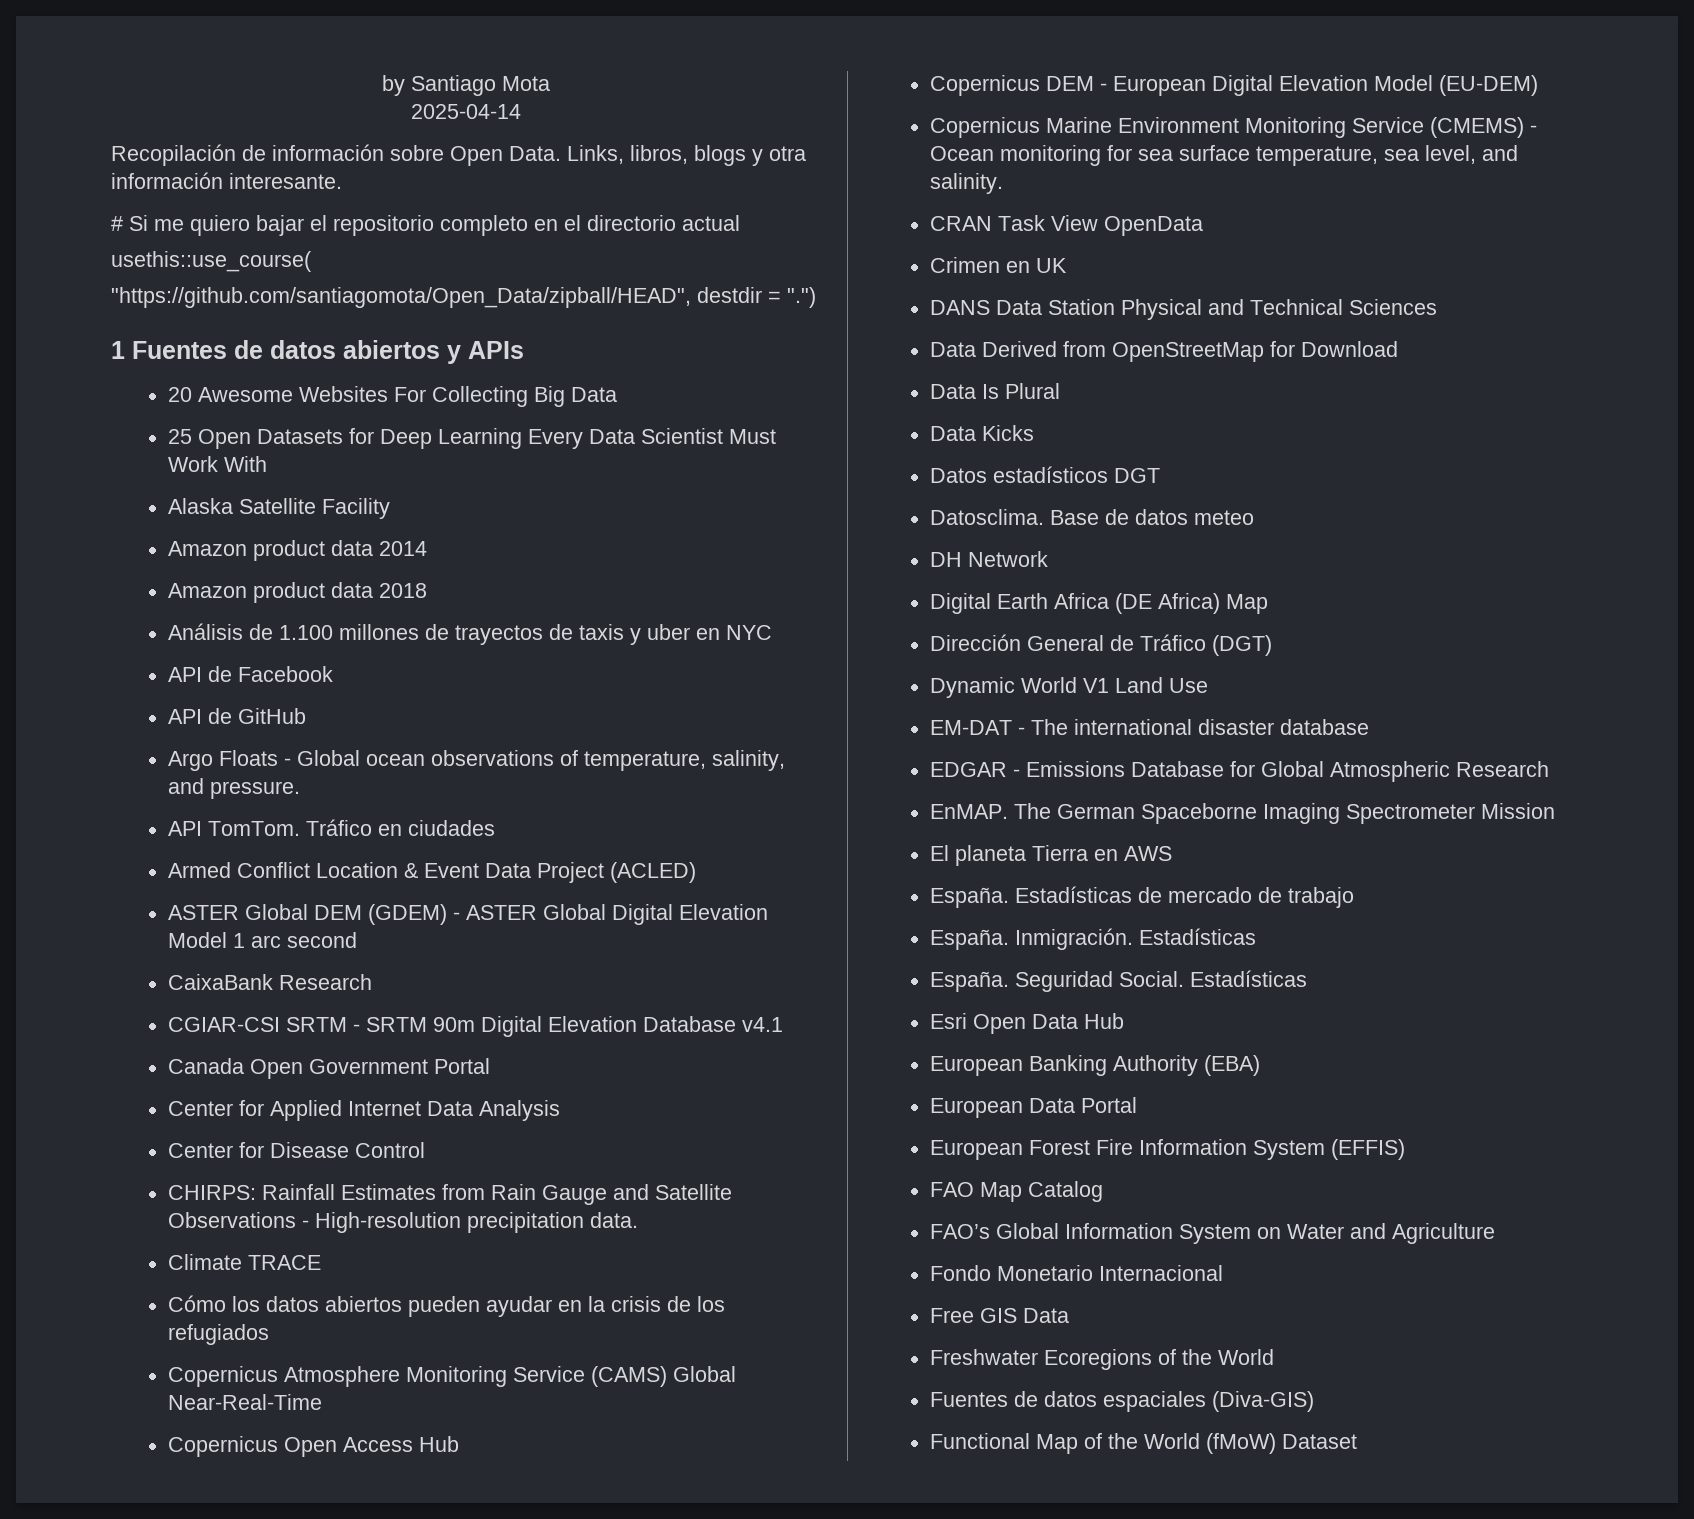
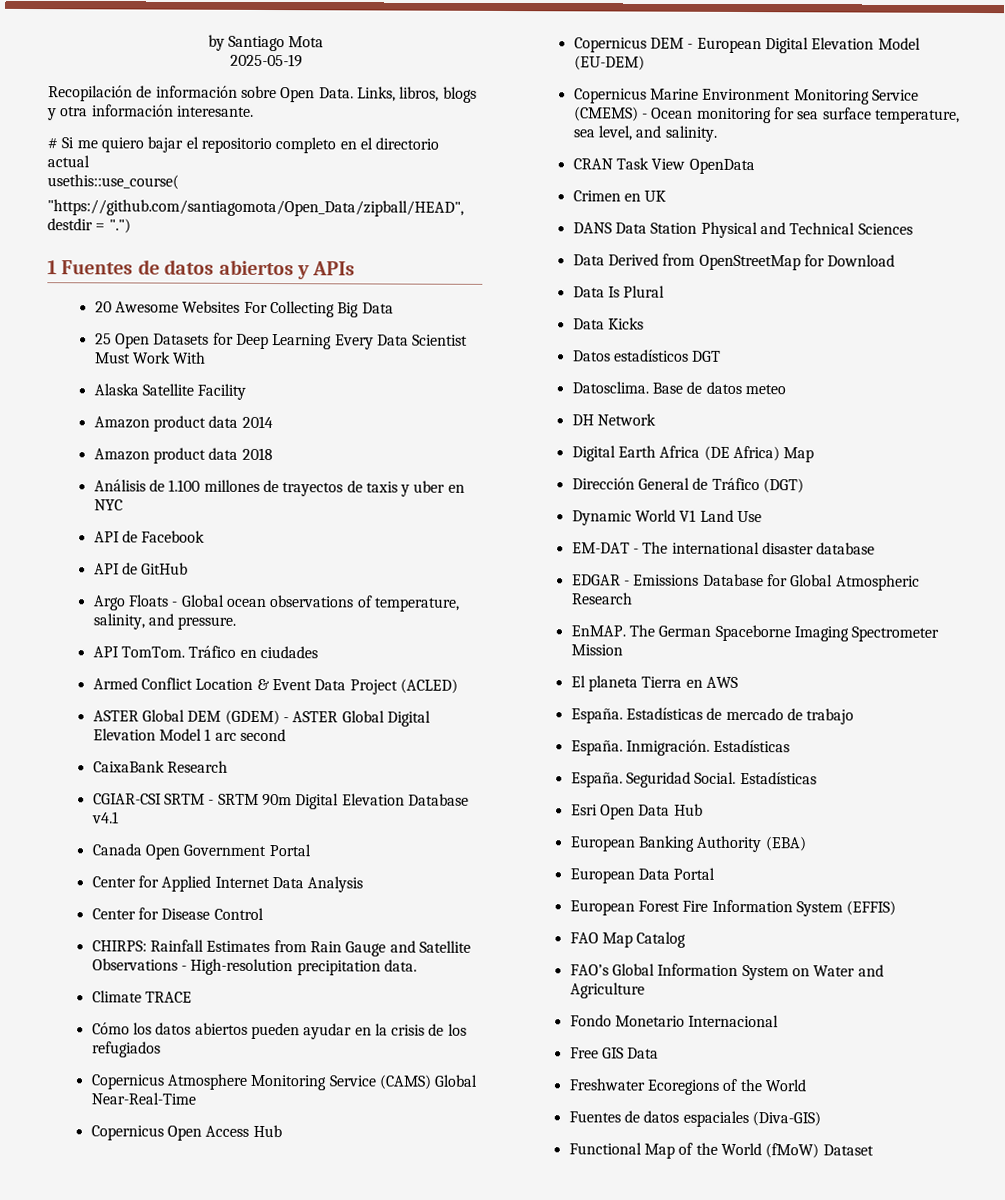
[411,104,521,119] 2025-04-14 -> [229,53,303,68] 2025-05-19

